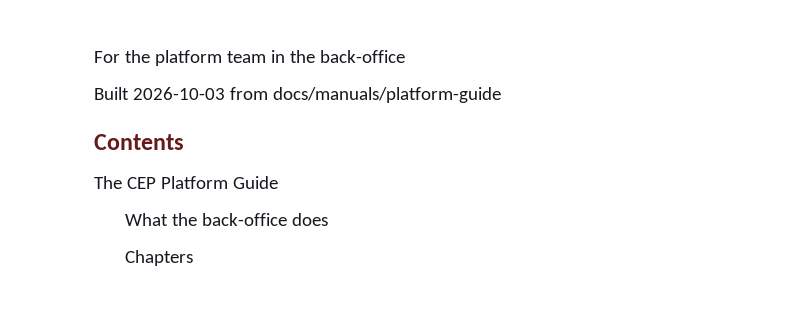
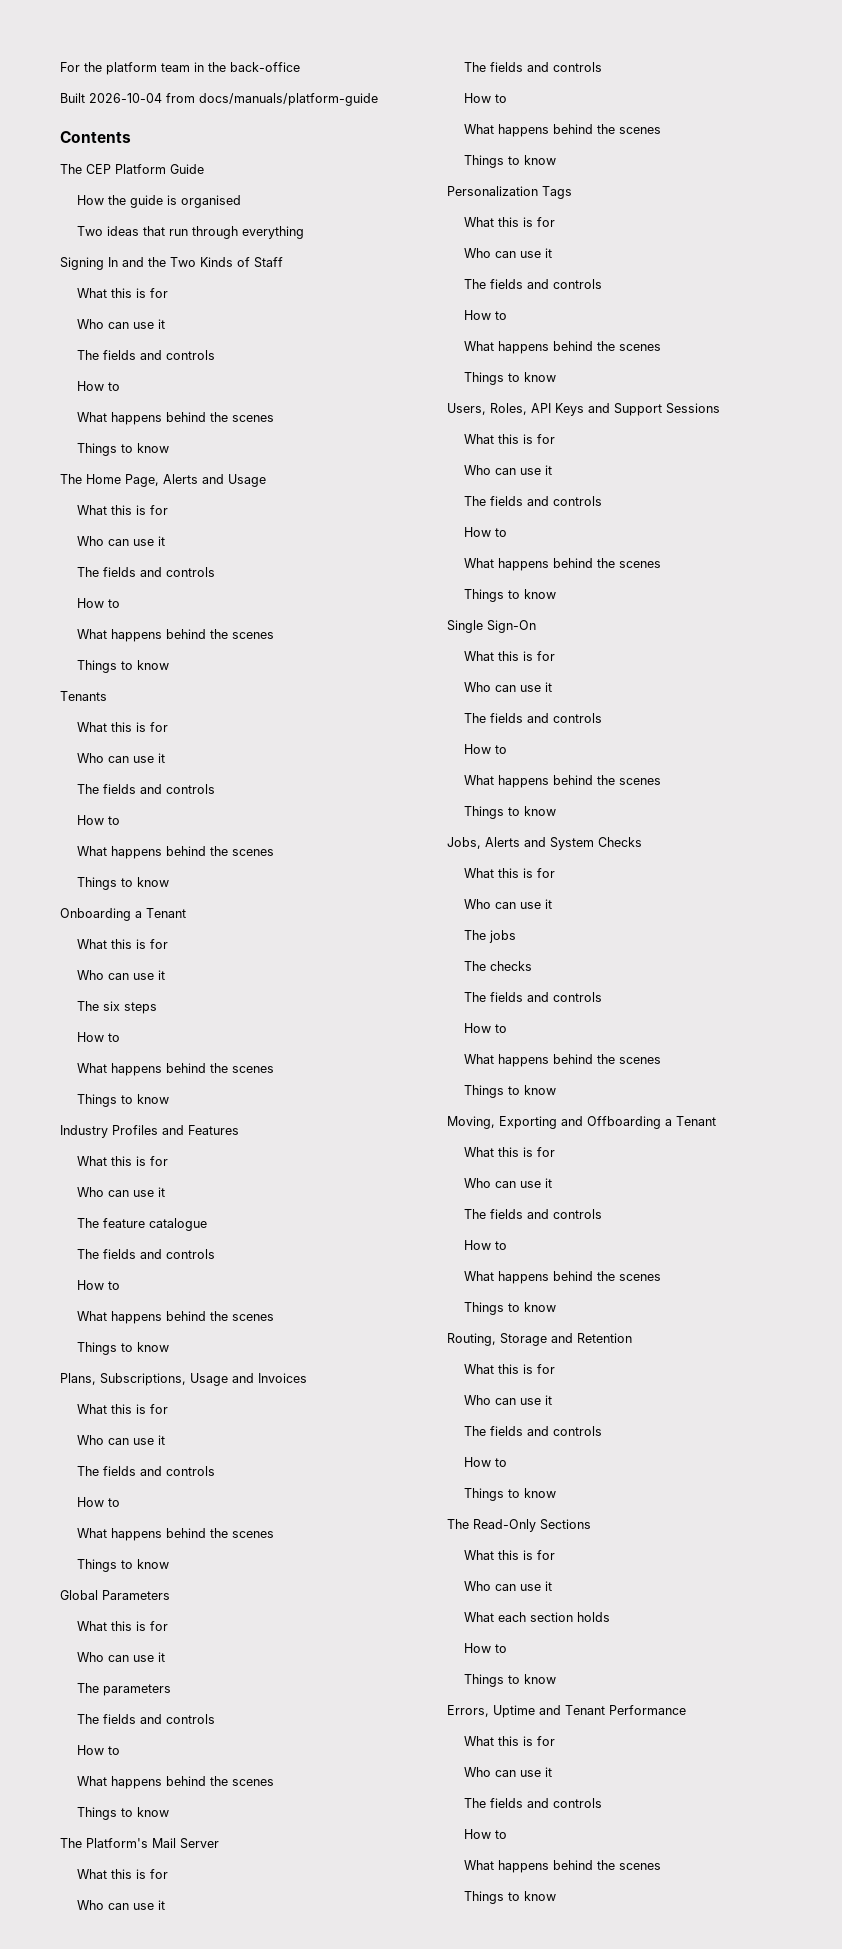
[132,87,225,100] 2026-10-03 -> [89,93,162,103] 2026-10-04
[124,213,328,226] [124,250,193,266] What the back-office does // Chapters -> [76,195,241,208] [76,226,304,239] [60,257,283,270] [76,288,168,298] [76,319,165,329] [76,350,215,360] [76,381,120,391] [76,412,274,425] [76,443,169,456] [60,474,266,487] [76,505,168,515] [76,536,165,546] [76,567,215,577] [76,598,120,608] [76,629,274,642] [76,660,169,673] [60,691,107,701] [76,722,168,732] [76,753,165,763] [76,784,215,794] [76,815,120,825] [76,846,274,859] [76,877,169,890] [60,908,186,921] [76,939,168,949] [76,970,165,980] [76,1001,157,1014] [76,1032,120,1042] [76,1063,274,1076] [76,1094,169,1107] [60,1125,239,1138] [76,1156,168,1166] [76,1187,165,1197] [76,1218,207,1231] [76,1249,215,1259] [76,1280,120,1290] [76,1311,274,1324] [76,1342,169,1355] [60,1373,307,1386] [76,1404,168,1414] [76,1435,165,1445] [76,1466,215,1476] [76,1497,120,1507] [76,1528,274,1541] [76,1559,169,1572] [60,1590,170,1600] [76,1621,168,1631] [76,1652,165,1662] [76,1683,171,1696] [76,1714,215,1724] [76,1745,120,1755] [76,1776,274,1789] [76,1807,169,1820] [60,1838,219,1849] [76,1869,168,1879] [76,1900,165,1910] [463,62,602,72] [463,93,507,103] [463,124,661,137] [463,155,556,168] [447,186,572,199] [463,217,555,227] [463,248,552,258] [463,279,602,289] [463,310,507,320] [463,341,661,354] [463,372,556,385] [447,403,720,416] [463,434,555,444] [463,465,552,475] [463,496,602,506] [463,527,507,537] [463,558,661,571] [463,589,556,602] [447,620,536,633] [463,651,555,661] [463,682,552,692] [463,713,602,723] [463,744,507,754] [463,775,661,788] [463,806,556,819] [447,837,642,850] [463,868,555,878] [463,899,552,909] [463,930,516,943] [463,961,532,971] [463,992,602,1002] [463,1023,507,1033] [463,1054,661,1067] [463,1085,556,1098] [447,1116,716,1129] [463,1147,555,1157] [463,1178,552,1188] [463,1209,602,1219] [463,1240,507,1250] [463,1271,661,1284] [463,1302,556,1315] [447,1333,632,1346] [463,1364,555,1374] [463,1395,552,1405] [463,1426,602,1436] [463,1457,507,1467] [463,1488,556,1501] [447,1519,591,1532] [463,1550,555,1560] [463,1581,552,1591] [463,1612,610,1622] [463,1643,507,1653] [463,1674,556,1687] [447,1705,686,1718] [463,1736,555,1746] [463,1767,552,1777] [463,1798,602,1808] [463,1829,507,1839] [463,1860,661,1873] [463,1891,556,1904] How the guide is organised // Two ideas that run through everything // Signing In and the Two Kinds of Staff // What this is for // Who can use it // The fields and controls // How to // What happens behind the scenes // Things to know // The Home Page, Alerts and Usage // What this is for // Who can use it // The fields and controls // How to // What happens behind the scenes // Things to know // Tenants // What this is for // Who can use it // The fields and controls // How to // What happens behind the scenes // Things to know // Onboarding a Tenant // What this is for // Who can use it // The six steps // How to // What happens behind the scenes // Things to know // Industry Profiles and Features // What this is for // Who can use it // The feature catalogue // The fields and controls // How to // What happens behind the scenes // Things to know // Plans, Subscriptions, Usage and Invoices // What this is for // Who can use it // The fields and controls // How to // What happens behind the scenes // Things to know // Global Parameters // What this is for // Who can use it // The parameters // The fields and controls // How to // What happens behind the scenes // Things to know // The Platform's Mail Server // What this is for // Who can use it // The fields and controls // How to // What happens behind the scenes // Things to know // Personalization Tags // What this is for // Who can use it // The fields and controls // How to // What happens behind the scenes // Things to know // Users, Roles, API Keys and Support Sessions // What this is for // Who can use it // The fields and controls // How to // What happens behind the scenes // Things to know // Single Sign-On // What this is for // Who can use it // The fields and controls // How to // What happens behind the scenes // Things to know // Jobs, Alerts and System Checks // What this is for // Who can use it // The jobs // The checks // The fields and controls // How to // What happens behind the scenes // Things to know // Moving, Exporting and Offboarding a Tenant // What this is for // Who can use it // The fields and controls // How to // What happens behind the scenes // Things to know // Routing, Storage and Retention // What this is for // Who can use it // The fields and controls // How to // Things to know // The Read-Only Sections // What this is for // Who can use it // What each section holds // How to // Things to know // Errors, Uptime and Tenant Performance // What this is for // Who can use it // The fields and controls // How to // What happens behind the scenes // Things to know

